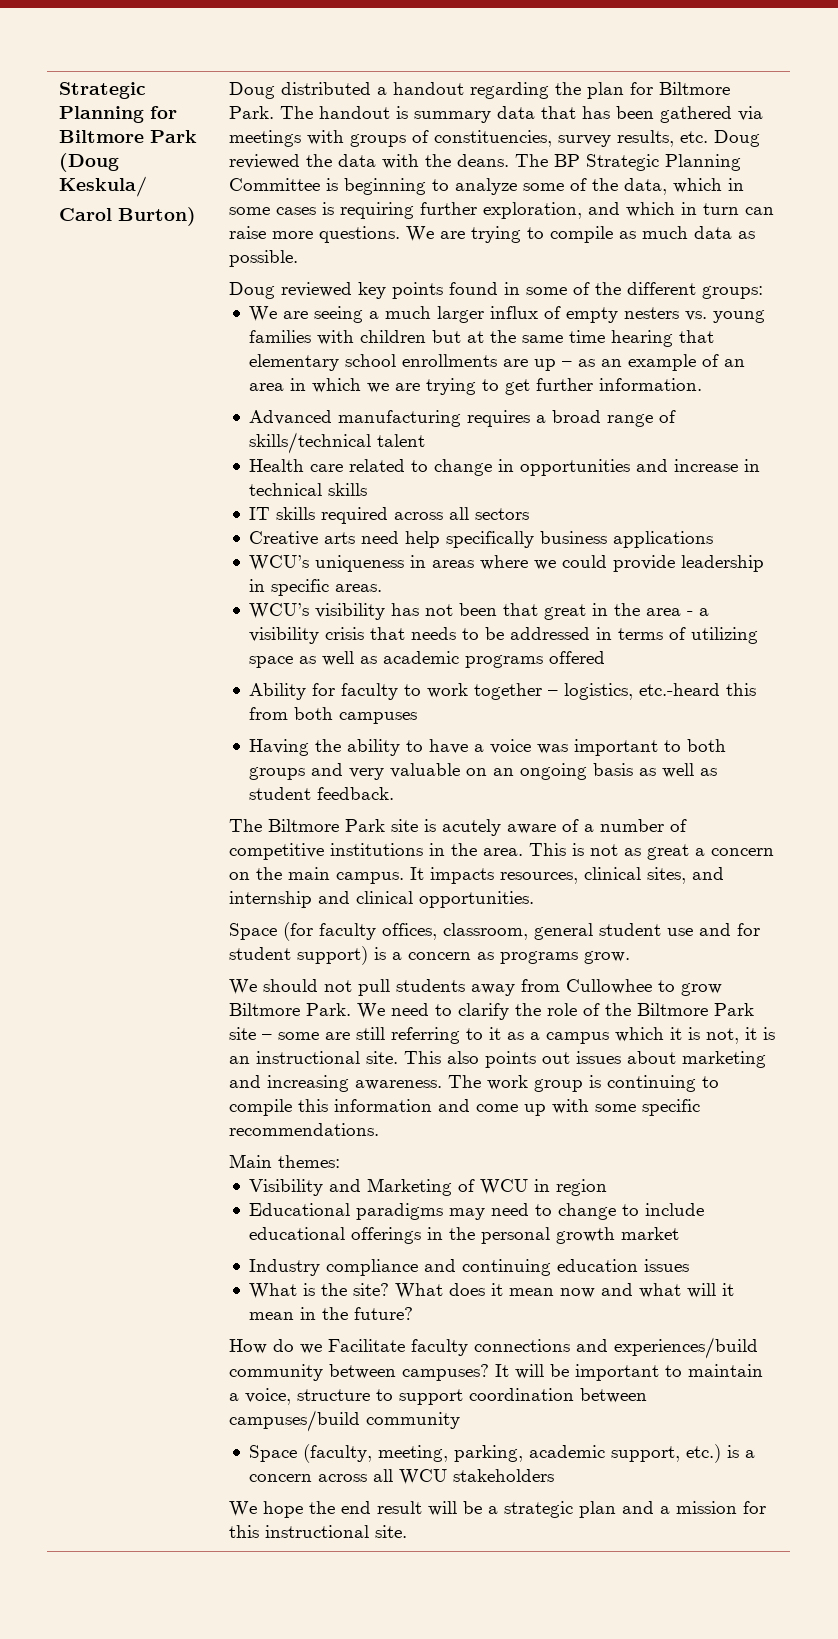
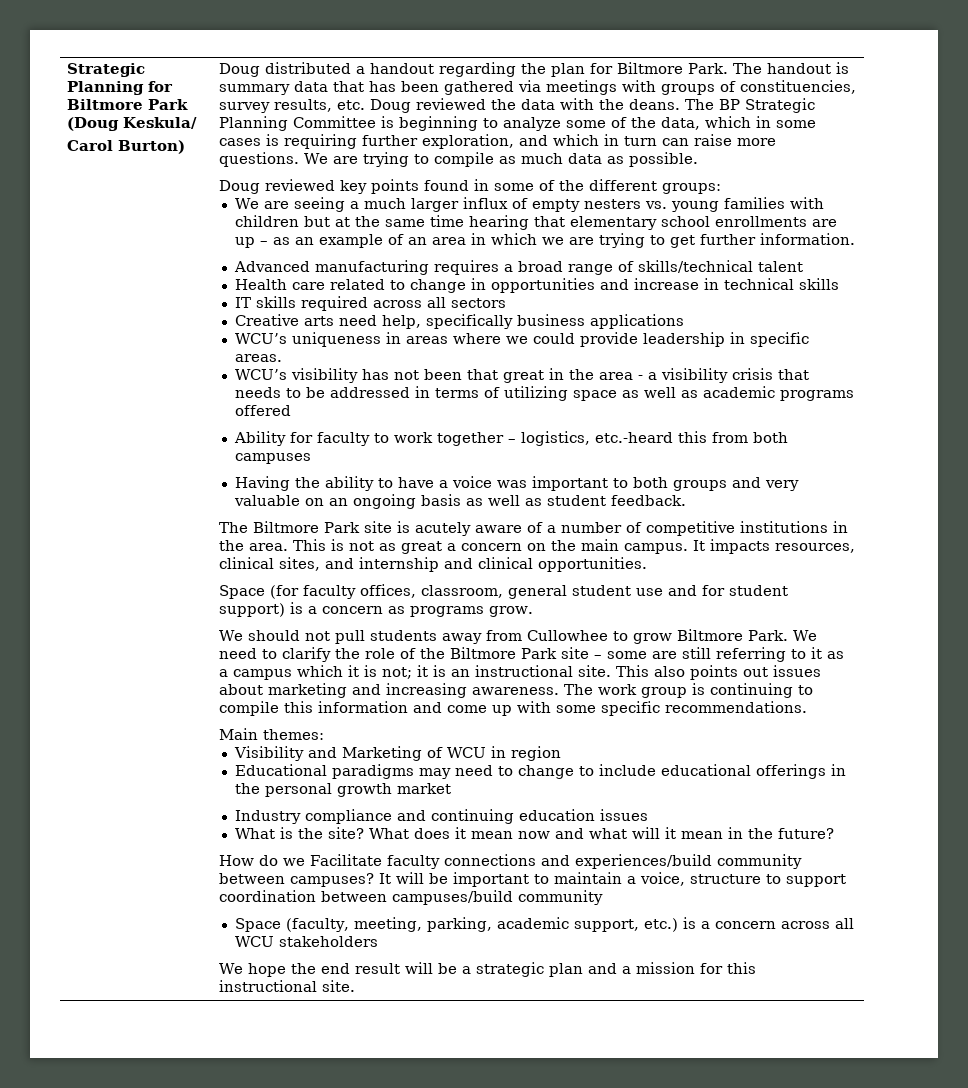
[405,531,441,548] help -> [382,315,422,329] help,
[705,1028,739,1044] not, -> [382,667,413,679] not;

